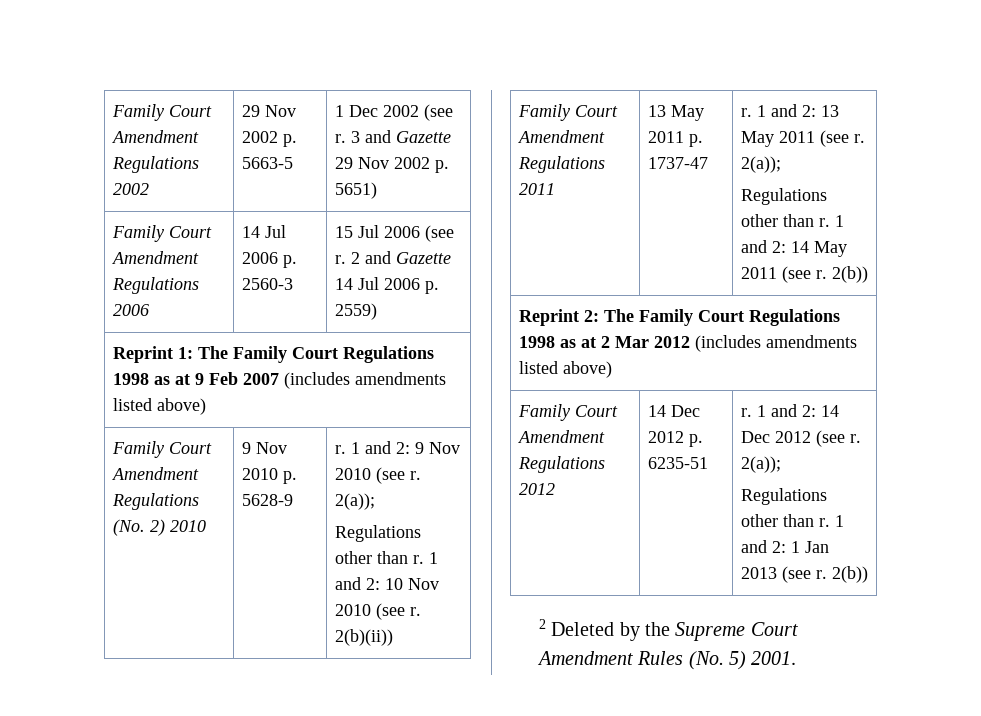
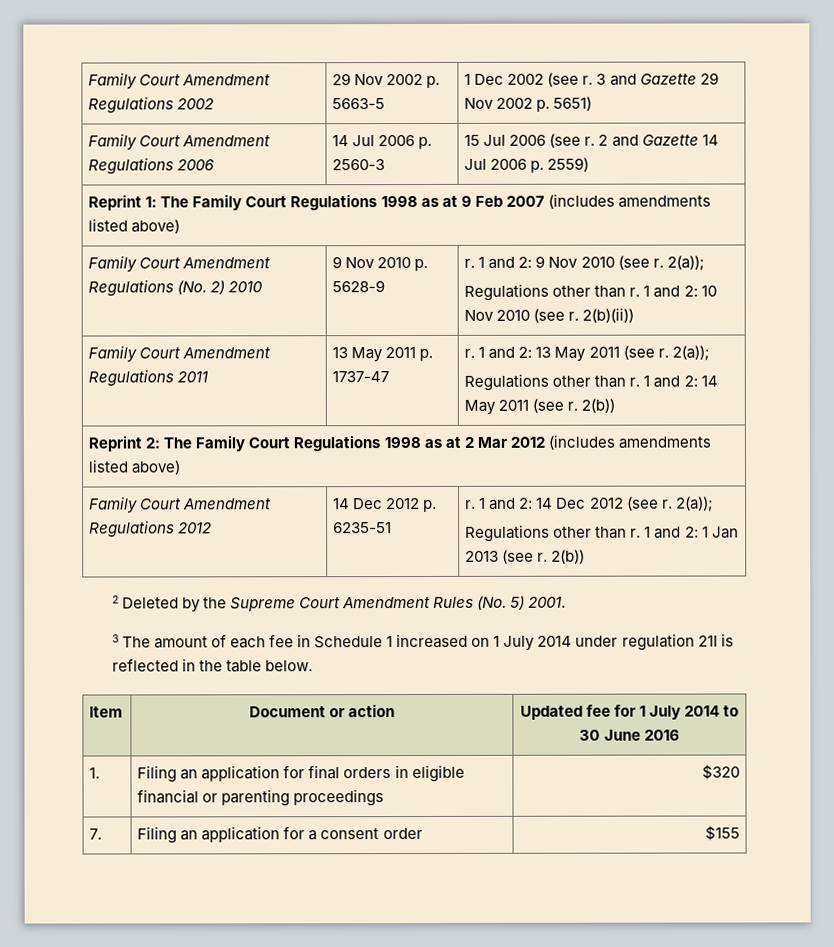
(797, 658) none -> [111,633,734,651] [111,658,313,673] [89,706,124,718] [248,704,396,718] [519,704,740,720] [579,729,680,741] [89,767,101,779] [137,764,465,783] [137,789,385,807] [701,764,740,780] [89,828,103,840] [137,826,423,844] [704,825,740,841] // 3 The amount of each fee in Schedule 1 increased on 1 July 2014 under regulation 21I is reflected in the table below. // Item | Document or action | Updated fee for 1 July 2014 to 30 June 2016 // 1. | Filing an application for final orders in eligible financial or parenting proceedings | $320 // 7. | Filing an application for a consent order | $155

